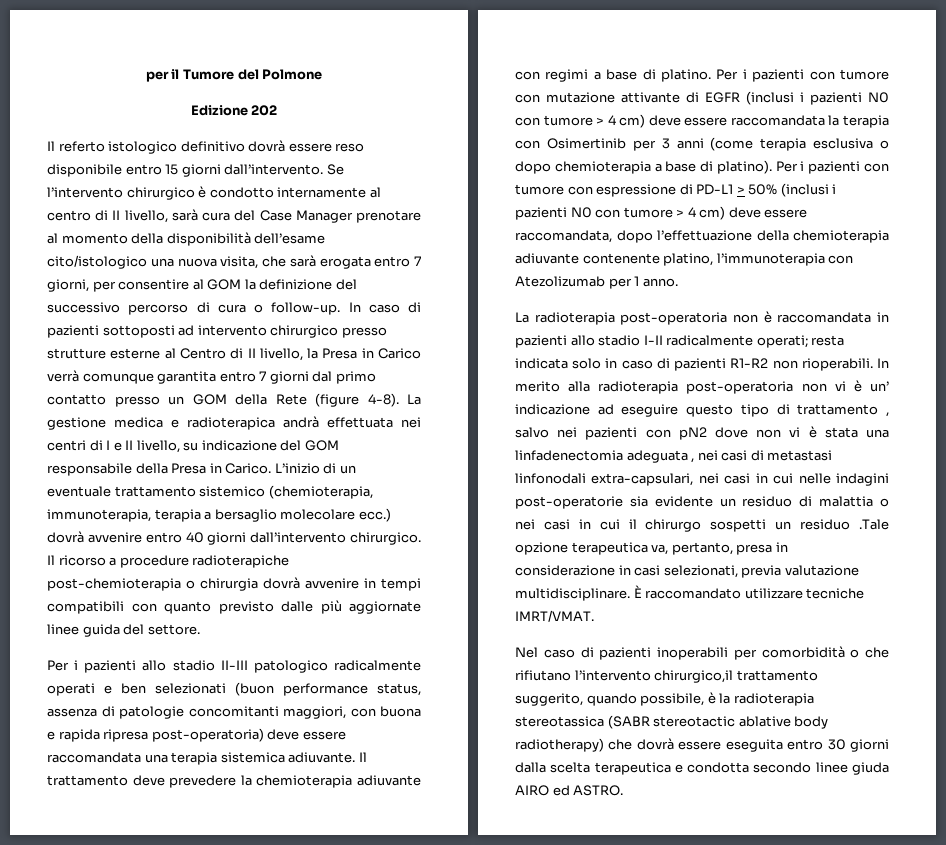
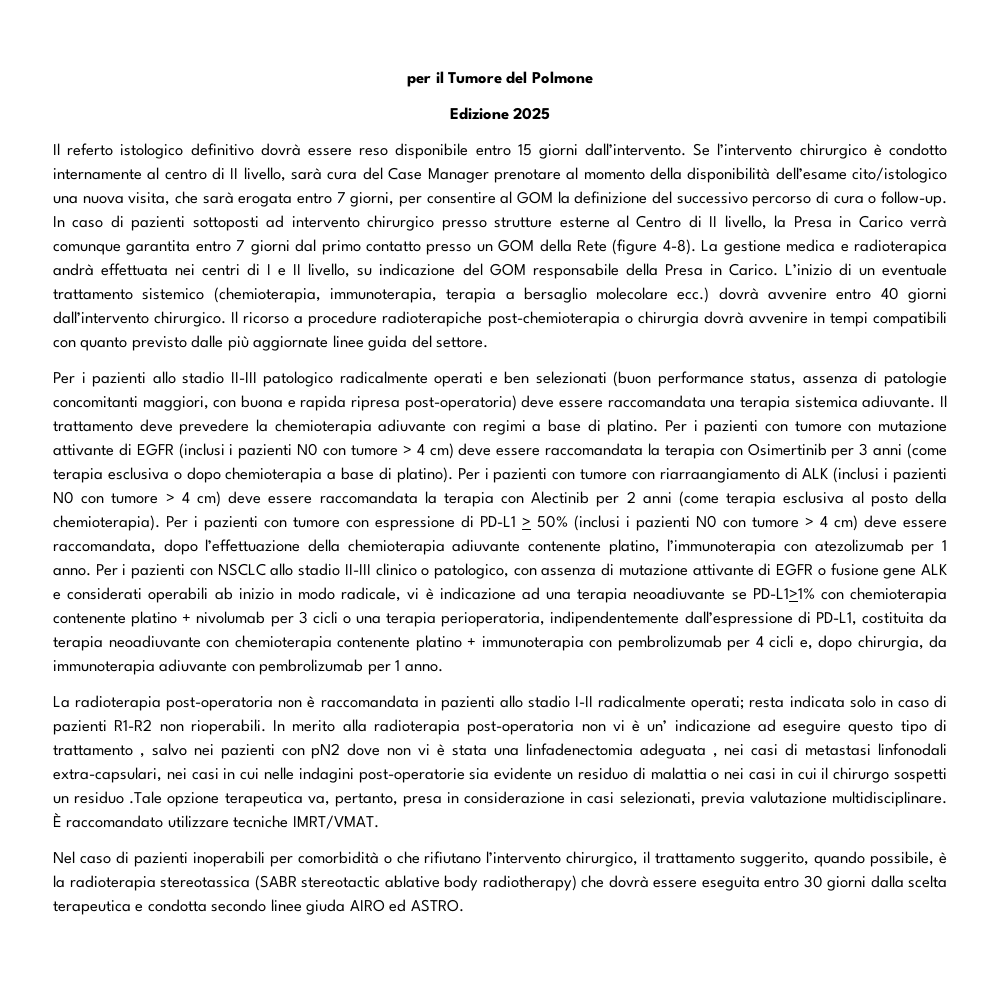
[251,105,278,116] 202 -> [513,107,551,120] 2025
(593, 190) none -> [659,467,948,483] [53,491,947,507] [53,515,369,531] riarraangiamento di ALK (inclusi i pazienti N0 con tumore > 4 cm) deve essere raccomandata la terapia con Alectinib per 2 anni (come terapia esclusiva al posto della chemioterapia). Per i pazienti con tumore con
[515,276,605,287] Atezolizumab -> [814,539,947,555] [53,563,948,579] [53,587,947,603] [53,611,947,627] [53,635,947,651] [53,659,364,675] atezolizumab per 1 anno. Per i pazienti con NSCLC allo stadio II-III clinico o patologico, con assenza di mutazione attivante di EGFR o fusione gene ALK e considerati operabili ab inizio in modo radicale, vi è indicazione ad una terapia neoadiuvante se PD-L1>1% con chemioterapia contenente platino + nivolumab per 3 cicli o una terapia perioperatoria, indipendentemente dall’espressione di PD-L1, costituita da terapia neoadiuvante con chemioterapia contenente platino + immunoterapia con pembrolizumab per 4 cicli e, dopo chirurgia, da immunoterapia adiuvante con pembrolizumab
[654,670,734,683] chirurgico,il -> [566,851,651,867] chirurgico, il

